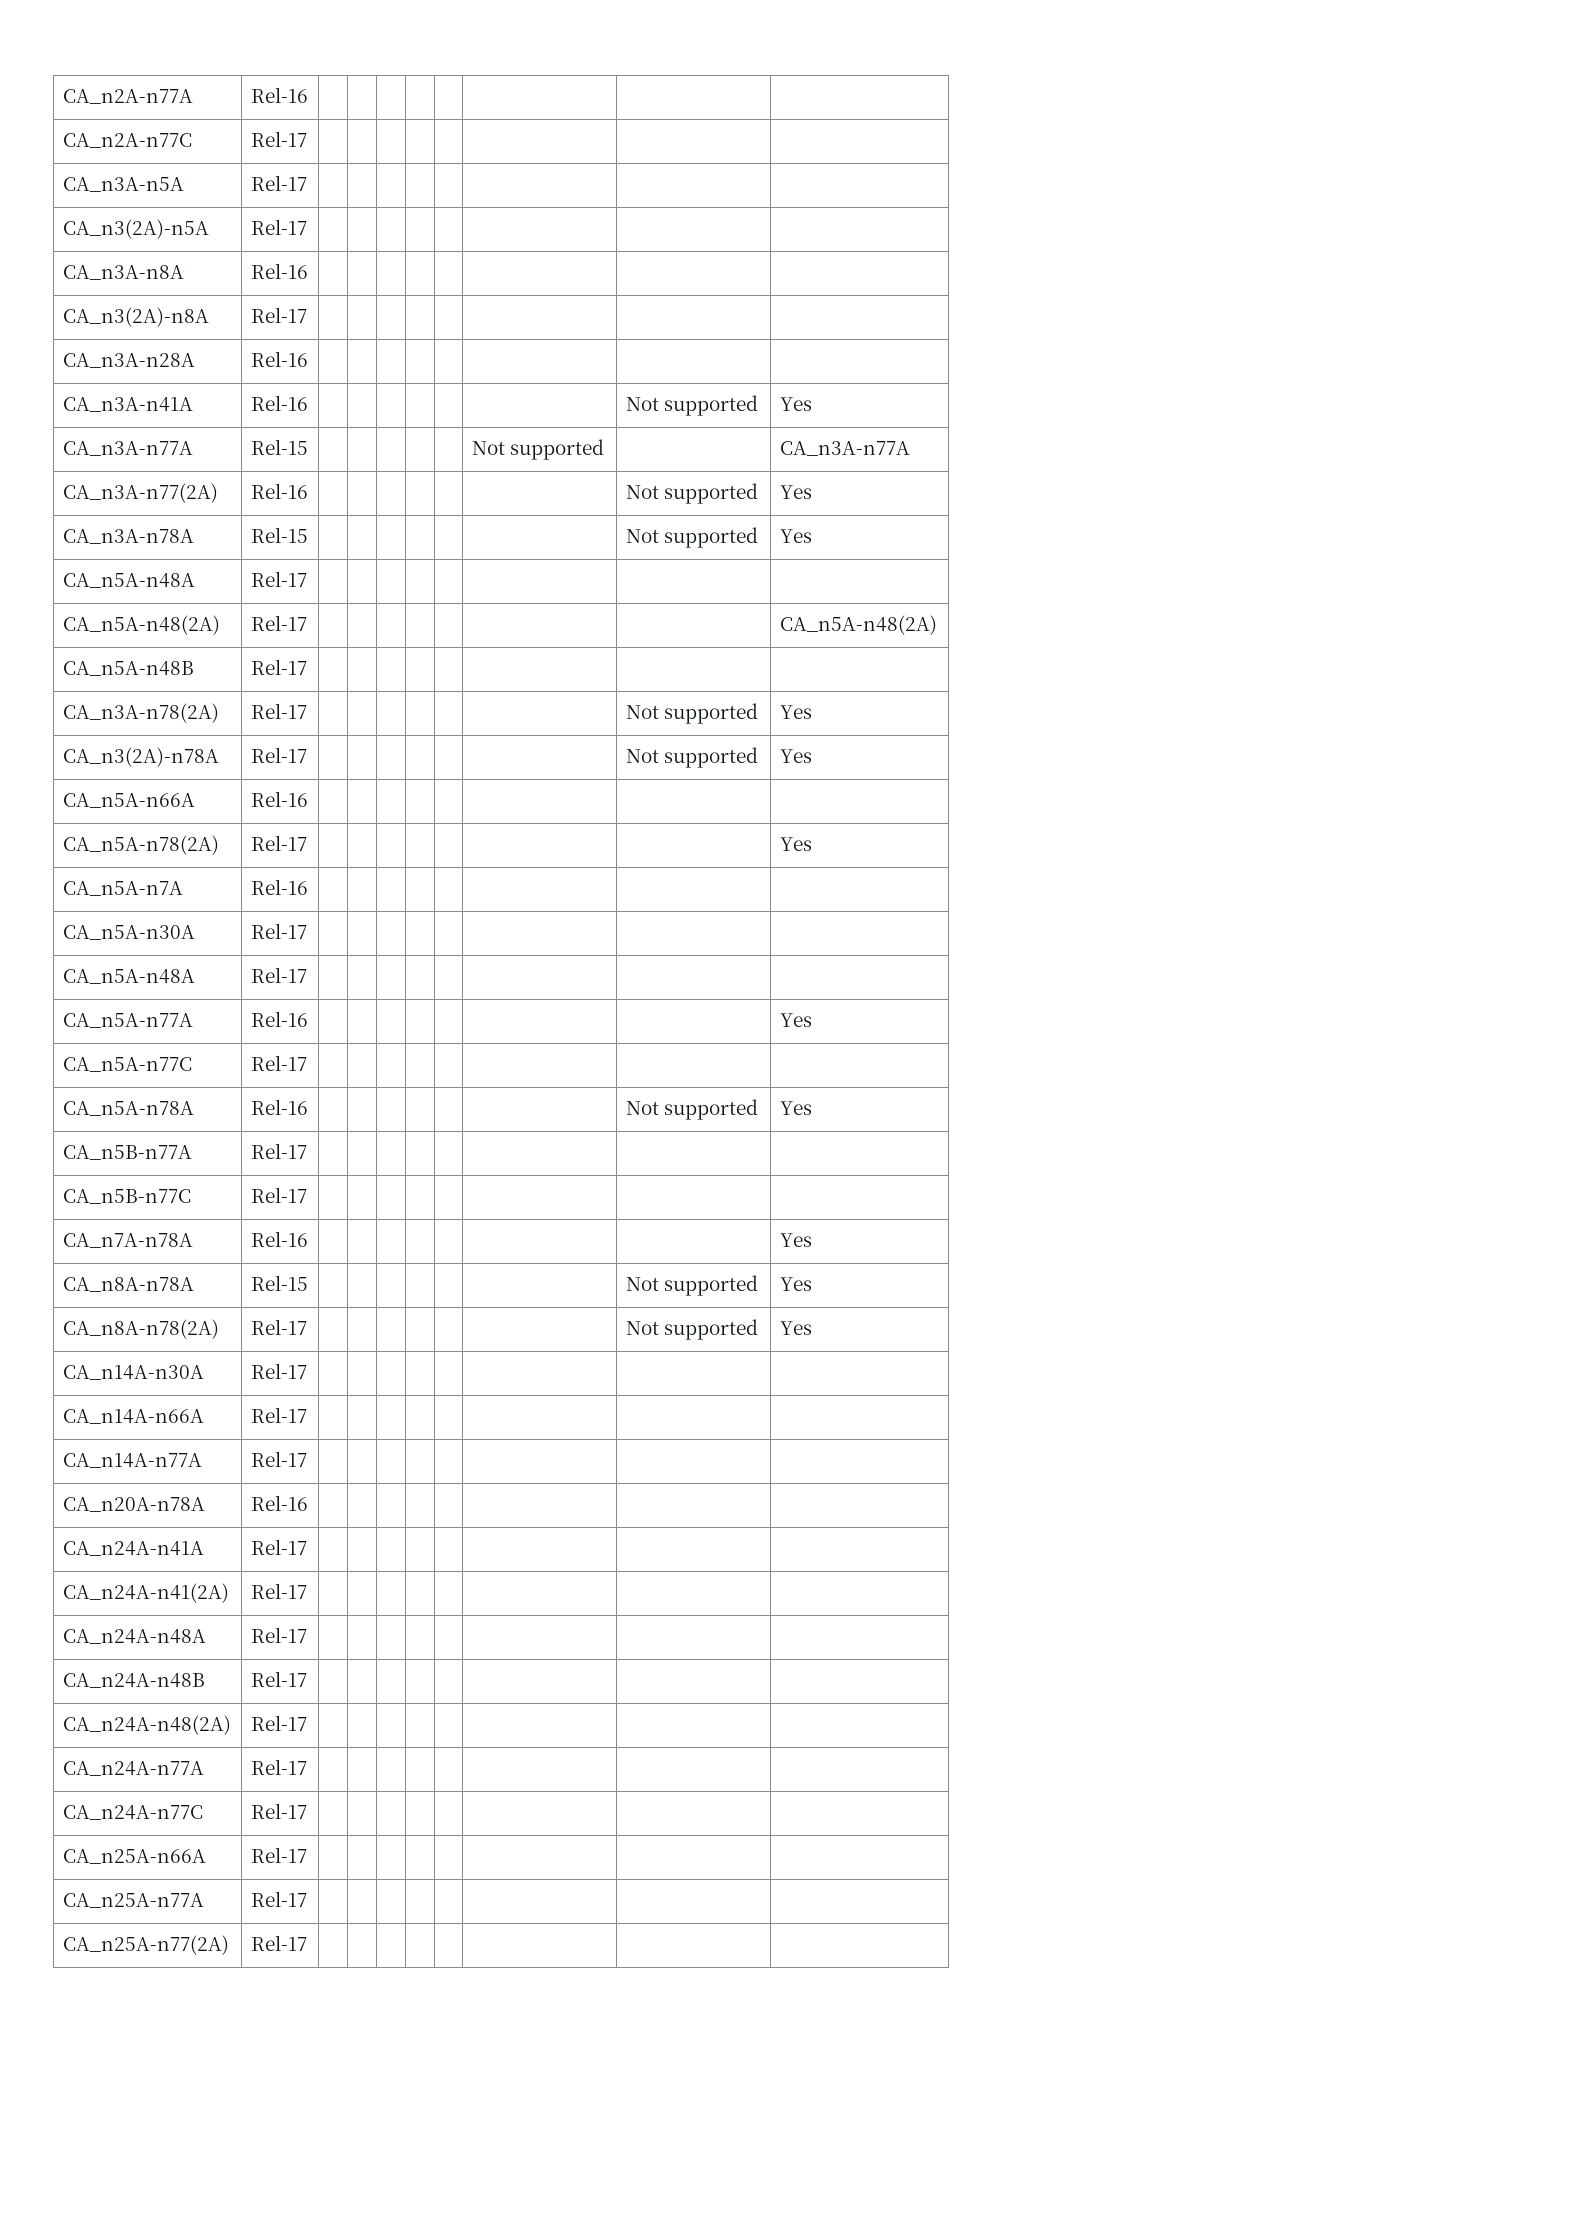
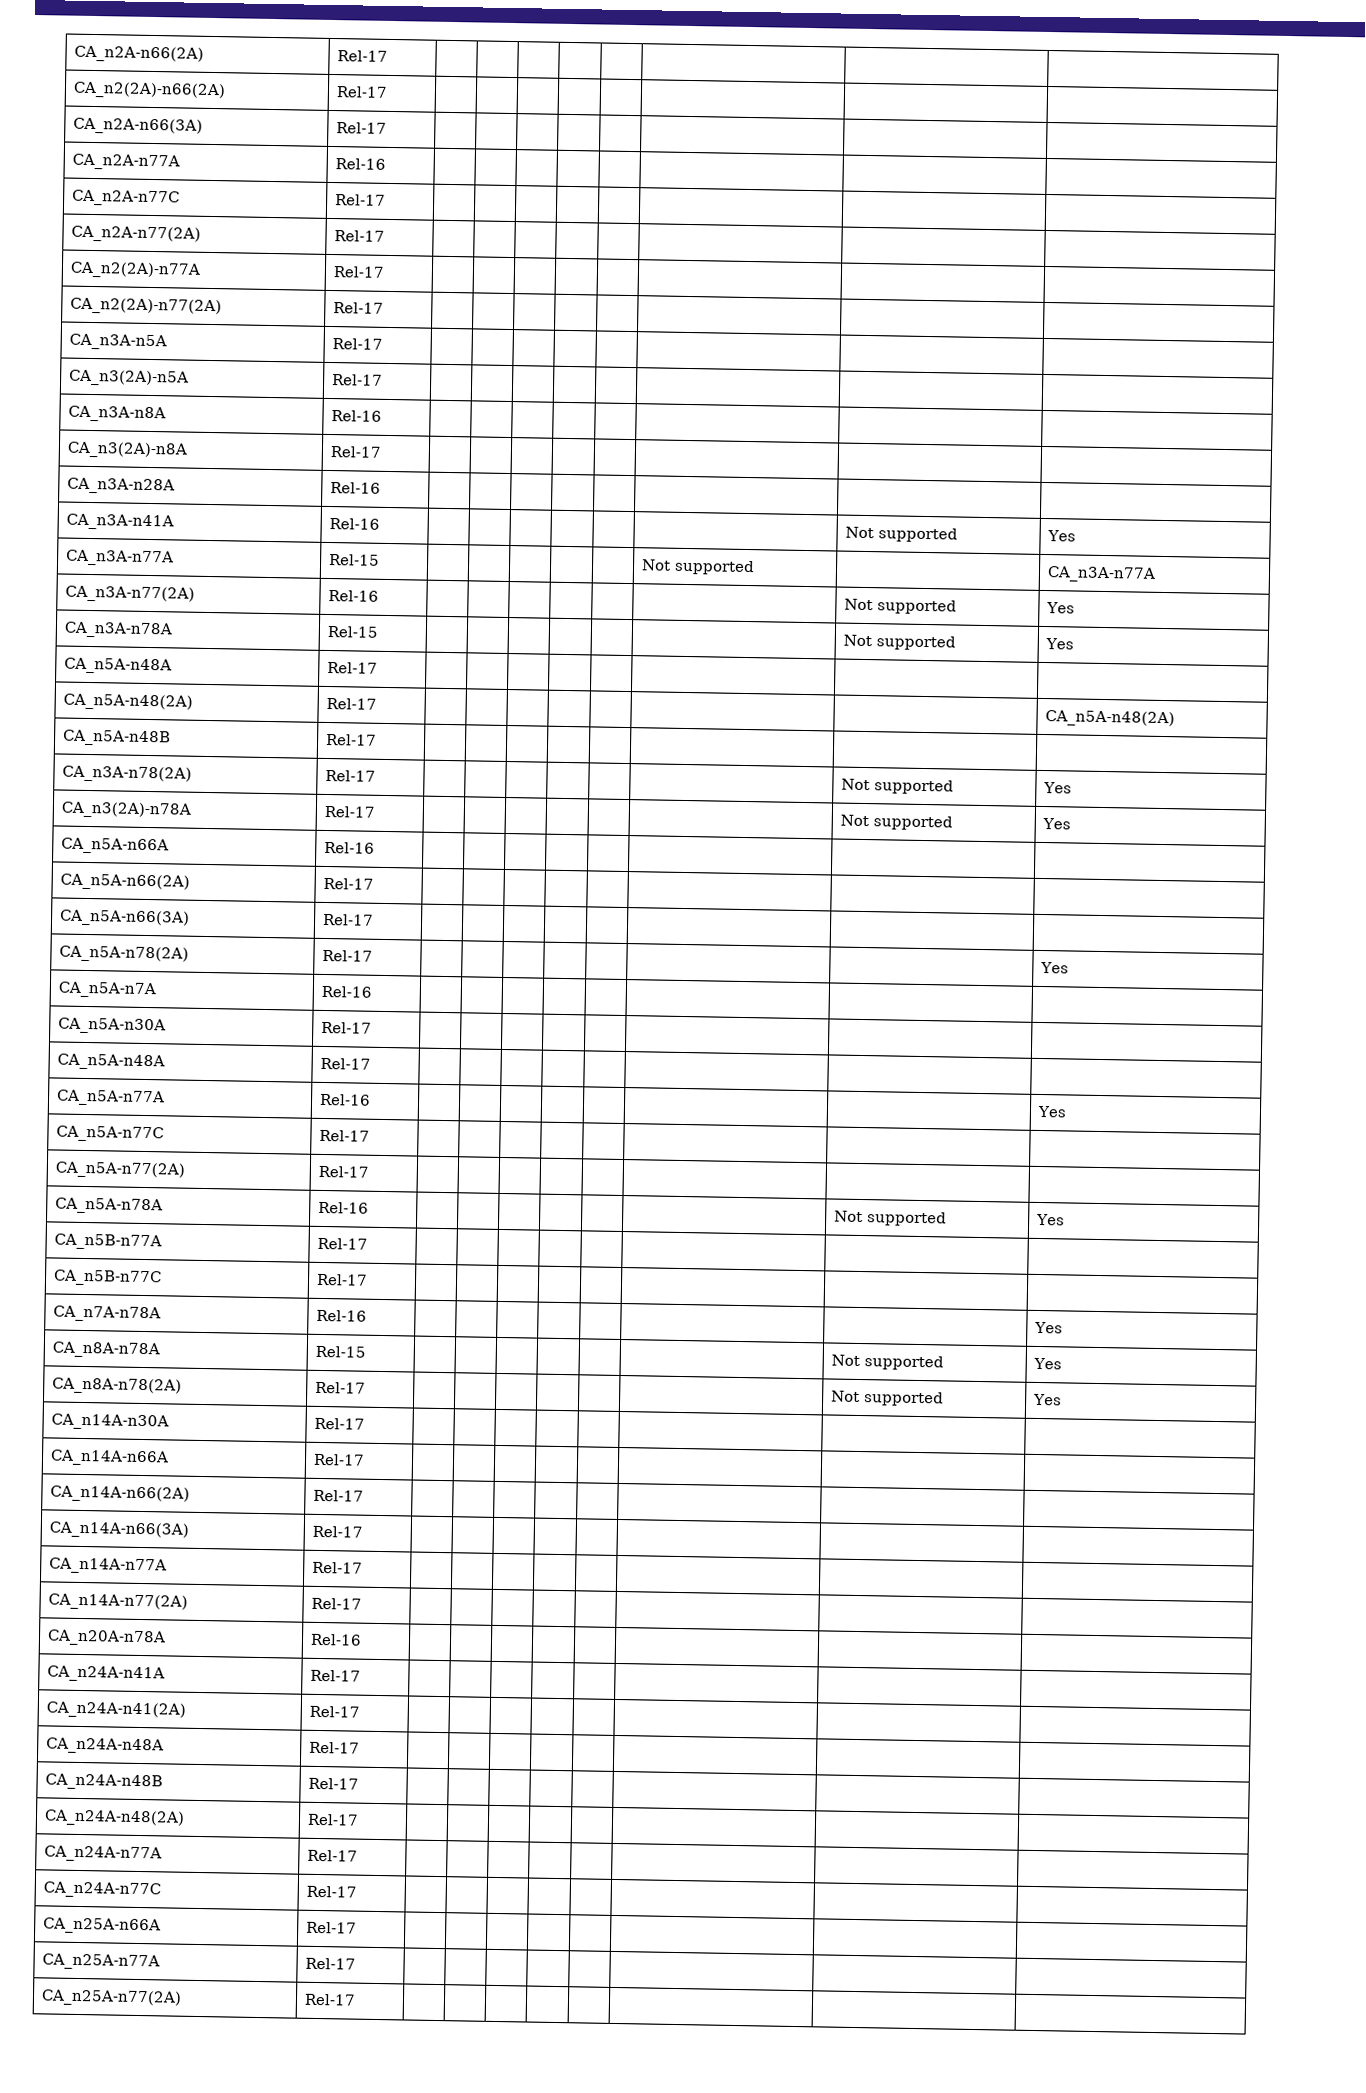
[62,89,193,104] [250,87,308,103] [62,133,192,148] CA_n2A-n77A | Rel-16 | | | | | | | | // CA_n2A-n77C -> [74,45,205,63] [337,50,389,62] [73,81,227,100] [336,86,389,98] [73,117,204,135] [336,122,388,134] [72,153,181,171] [335,158,387,170] [72,189,181,207] [335,194,387,206] [71,225,202,243] [334,230,386,242] [70,261,202,279] [333,266,386,278] [70,297,223,316] CA_n2A-n66(2A) | Rel-17 | | | | | | | | // CA_n2(2A)-n66(2A) | Rel-17 | | | | | | | | // CA_n2A-n66(3A) | Rel-17 | | | | | | | | // CA_n2A-n77A | Rel-16 | | | | | | | | // CA_n2A-n77C | Rel-17 | | | | | | | | // CA_n2A-n77(2A) | Rel-17 | | | | | | | | // CA_n2(2A)-n77A | Rel-17 | | | | | | | | // CA_n2(2A)-n77(2A)
(308, 799) none -> [60,873,191,891] [323,877,375,890] [59,909,191,927] [322,913,375,926] // CA_n5A-n66(2A) | Rel-17 | | | | | | | | // CA_n5A-n66(3A) | Rel-17 | | | | | | | |
(307, 1063) none -> [55,1161,186,1179] [318,1165,370,1178] // CA_n5A-n77(2A) | Rel-17 | | | | | | | |
(307, 1415) none -> [50,1485,191,1503] [313,1489,365,1502] [49,1521,190,1539] [312,1525,364,1538] // CA_n14A-n66(2A) | Rel-17 | | | | | | | | // CA_n14A-n66(3A) | Rel-17 | | | | | | | |
(307, 1459) none -> [48,1593,189,1611] [311,1597,363,1610] // CA_n14A-n77(2A) | Rel-17 | | | | | | | |

